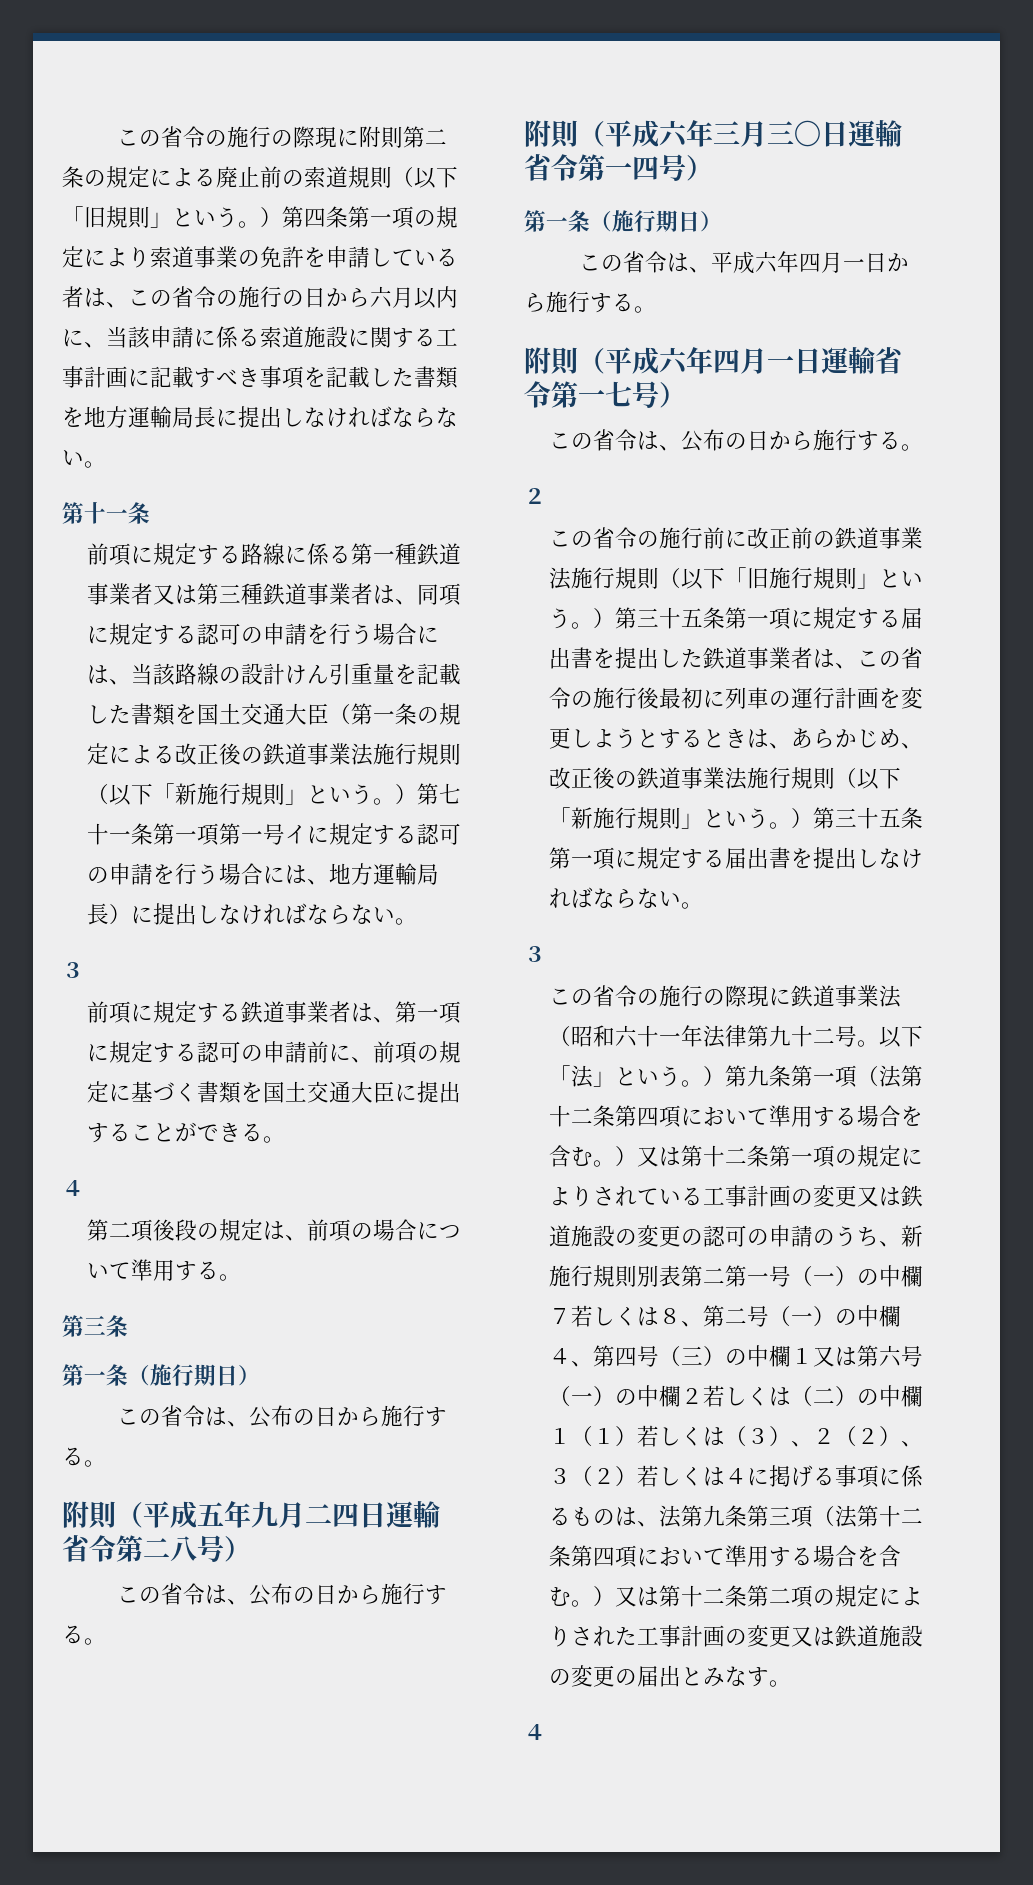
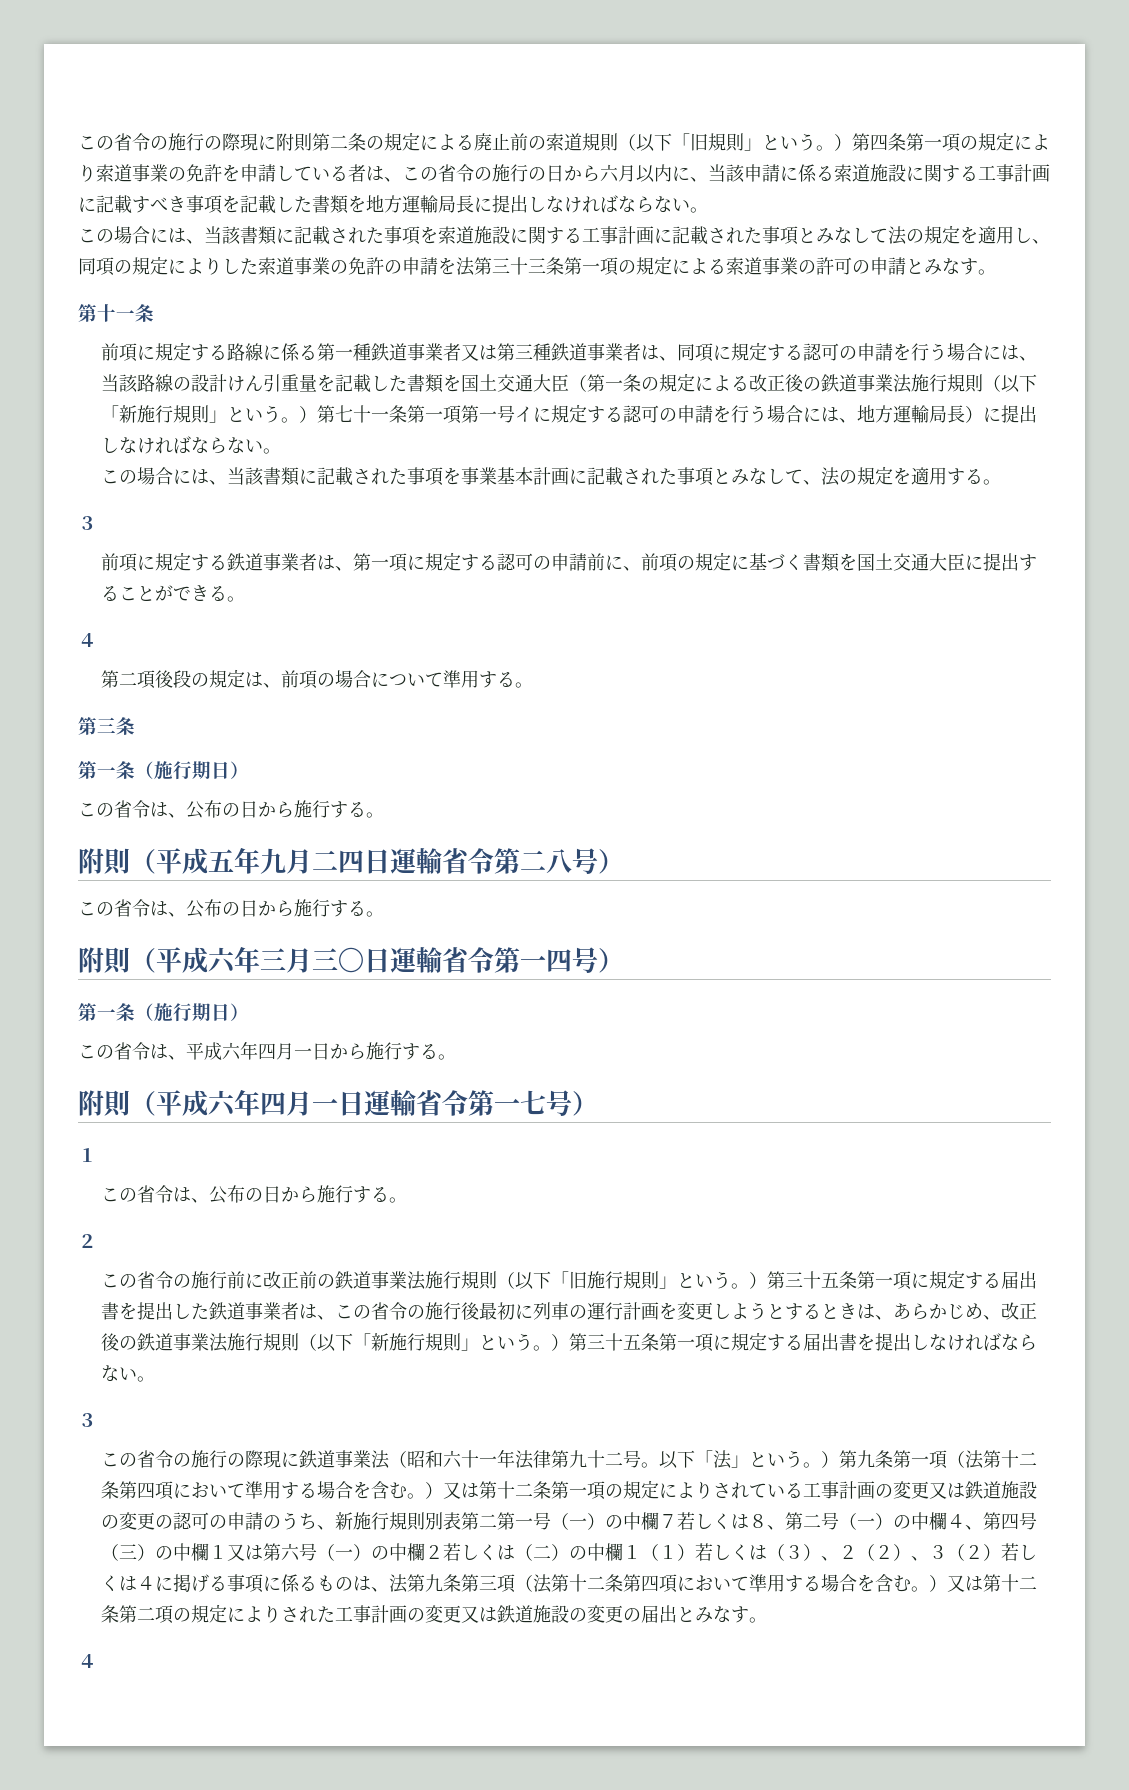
(106, 464) none -> [78,225,1050,245] [78,256,996,276] // この場合には、当該書類に記載された事項を索道施設に関する工事計画に記載された事項とみなして法の規定を適用し、同項の規定によりした索道事業の免許の申請を法第三十三条第一項の規定による索道事業の許可の申請とみなす。
(417, 921) none -> [101,466,1002,486] // この場合には、当該書類に記載された事項を事業基本計画に記載された事項とみなして、法の規定を適用する。
(686, 395) none -> [78,1148,97,1162] // １

